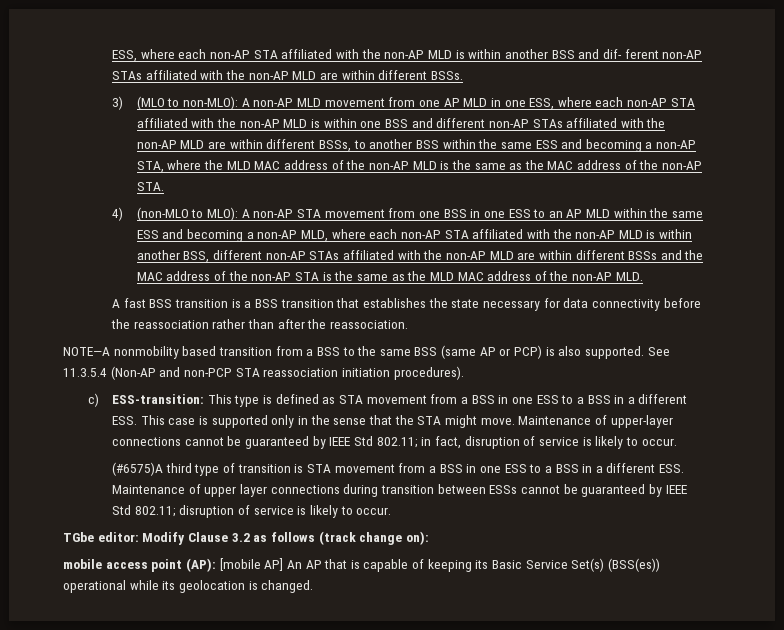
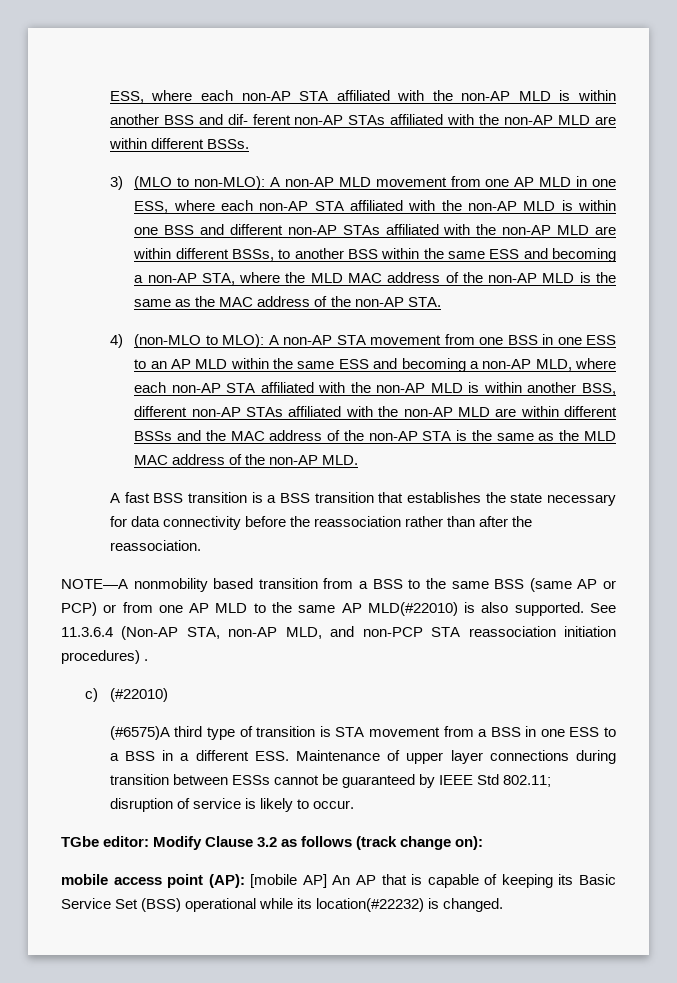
[545,346,670,359] [63,366,156,380] is also supported. See 11.3.5.4 (Non-AP -> [103,602,616,616] [61,626,322,640] or from one AP MLD to the same AP MLD(#22010) is also supported. See 11.3.6.4 (Non-AP STA, non-AP MLD,
[393,366,464,380] procedures). -> [61,650,149,664] procedures) .
[112,394,688,407] [112,415,673,428] [112,436,677,449] ESS-transition: This type is defined as STA movement from a BSS in one ESS to a BSS in a different ESS. This case is supported only in the sense that the STA might move. Maintenance of upper-layer connections cannot be guaranteed by IEEE Std 802.11; in fact, disruption of service is likely to occur. -> [109,688,168,702] (#22010)
[571,558,660,572] Set(s) (BSS(es)) -> [115,898,182,912] Set (BSS)
[178,580,245,593] geolocation -> [316,898,425,912] location(#22232)

